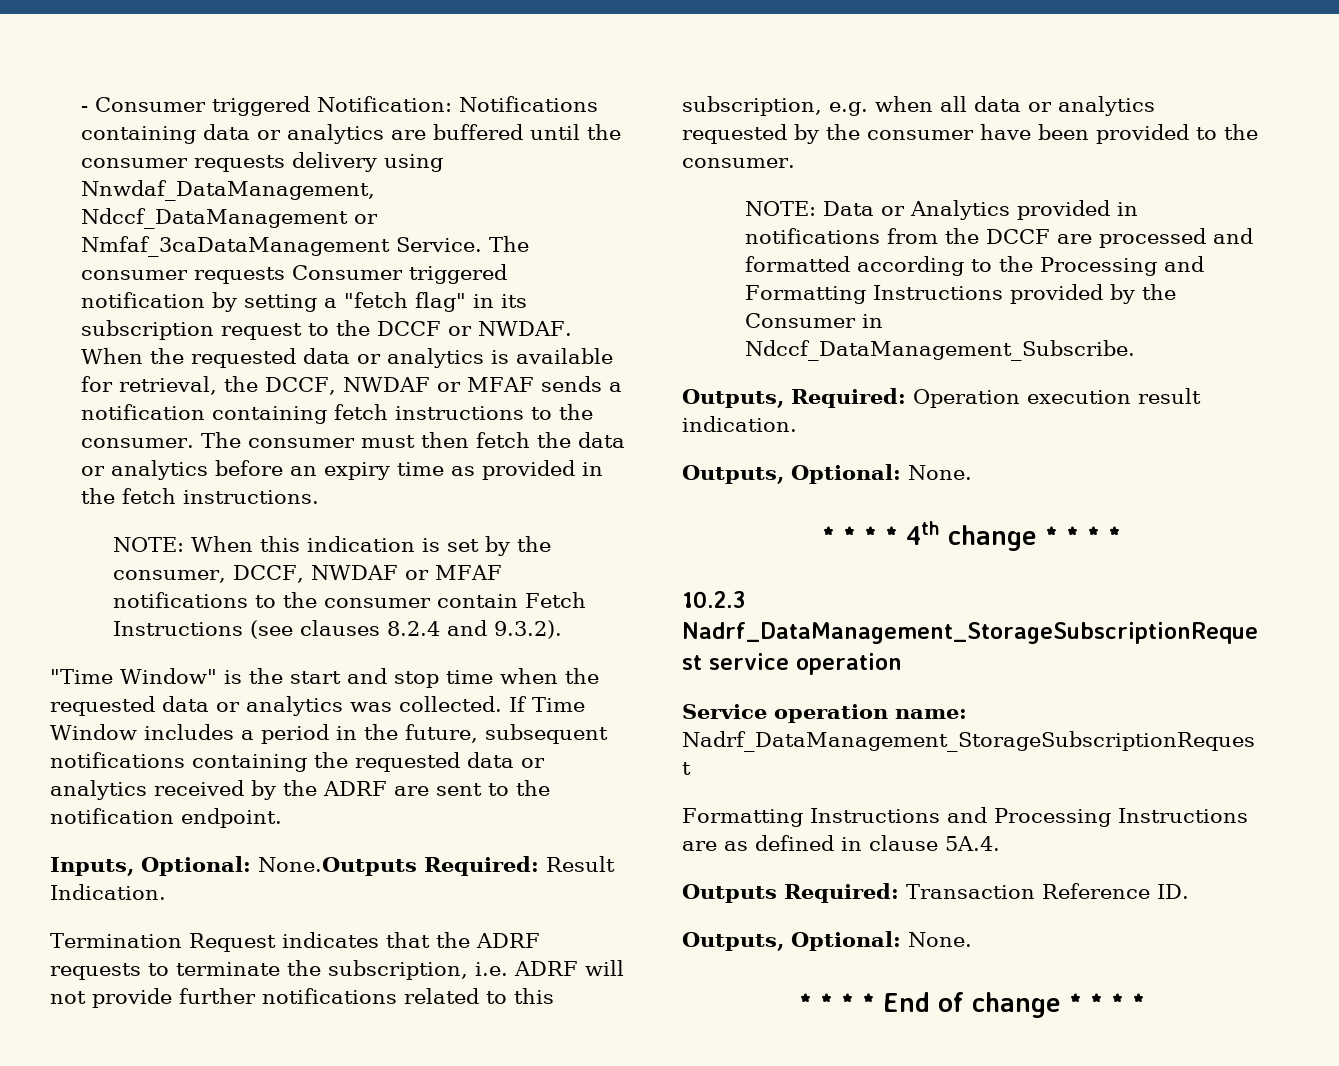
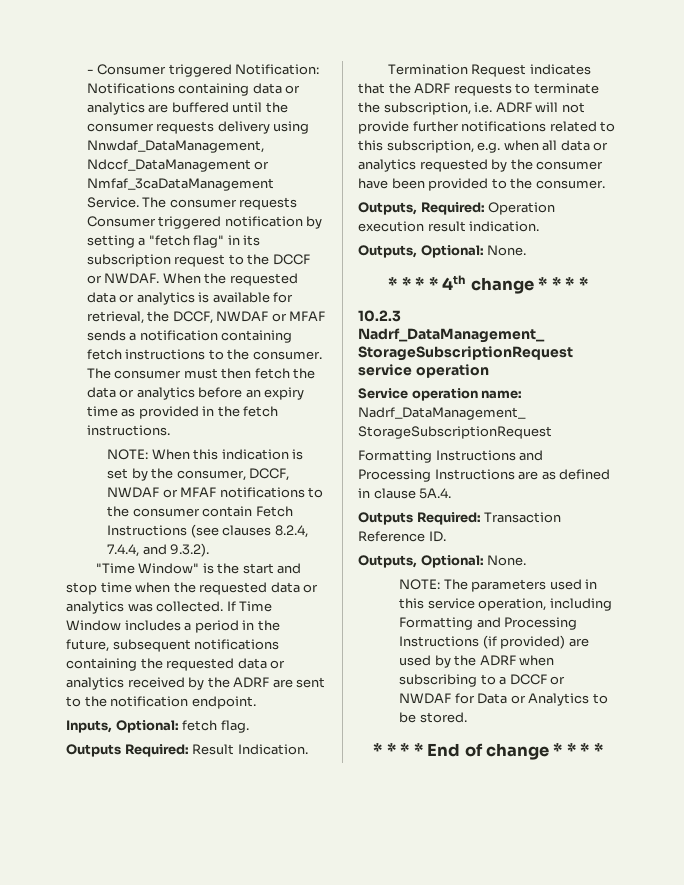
[386,621,440,636] 8.2.4 -> [274,525,308,538] [107,544,140,557] 8.2.4, 7.4.4,
[258,857,417,876] None.Outputs -> [182,720,249,733] [66,744,121,757] fetch flag. // Outputs
[744,200,1138,220] [744,228,1253,248] [744,256,1204,276] [744,284,1176,304] [744,313,883,328] [744,340,1135,361] // NOTE: Data or Analytics provided in notifications from the DCCF are processed and formatted according to the Processing and Formatting Instructions provided by the Consumer in Ndccf_DataManagement_Subscribe. -> (605, 184) none
(972, 939) none -> [399,579,598,592] [399,598,612,611] [399,617,578,630] [399,635,589,649] [399,655,555,668] [399,674,566,687] [399,693,608,706] [399,712,467,723] // NOTE: The parameters used in this service operation, including Formatting and Processing Instructions (if provided) are used by the ADRF when subscribing to a DCCF or NWDAF for Data or Analytics to be stored.

